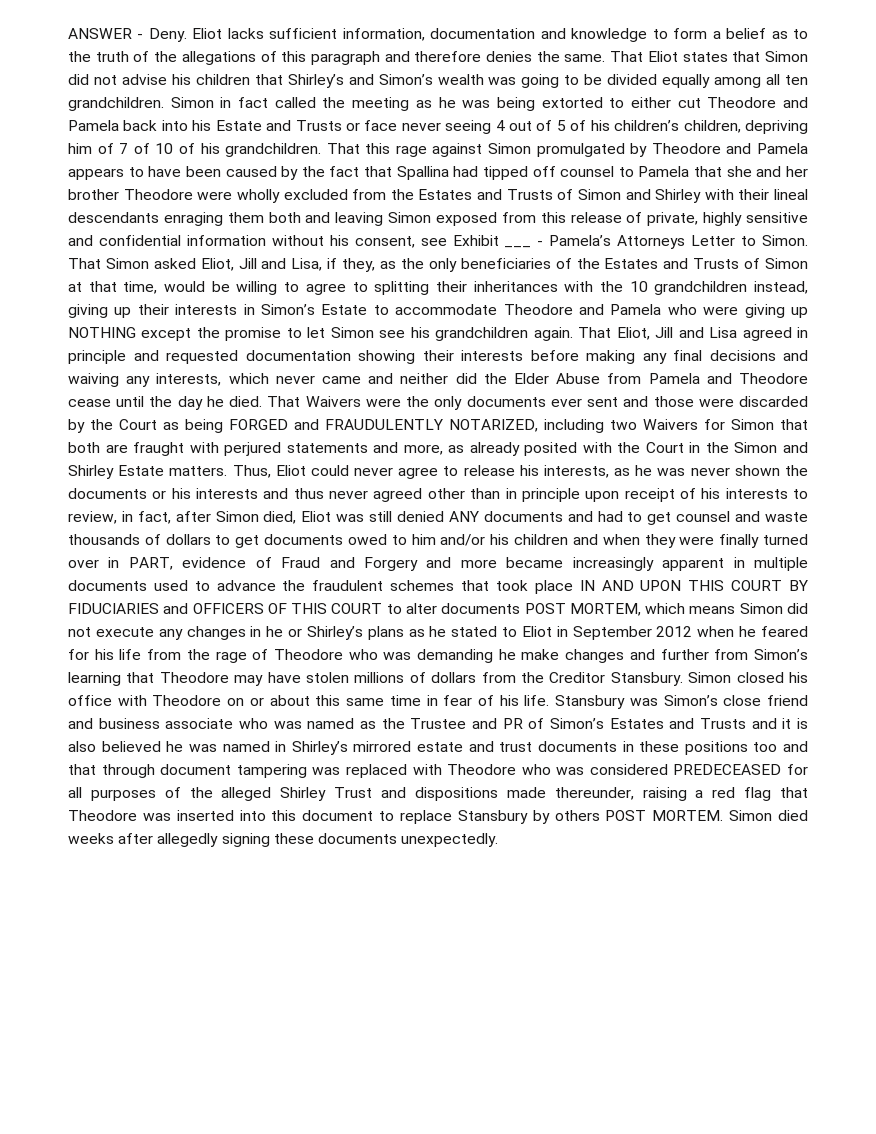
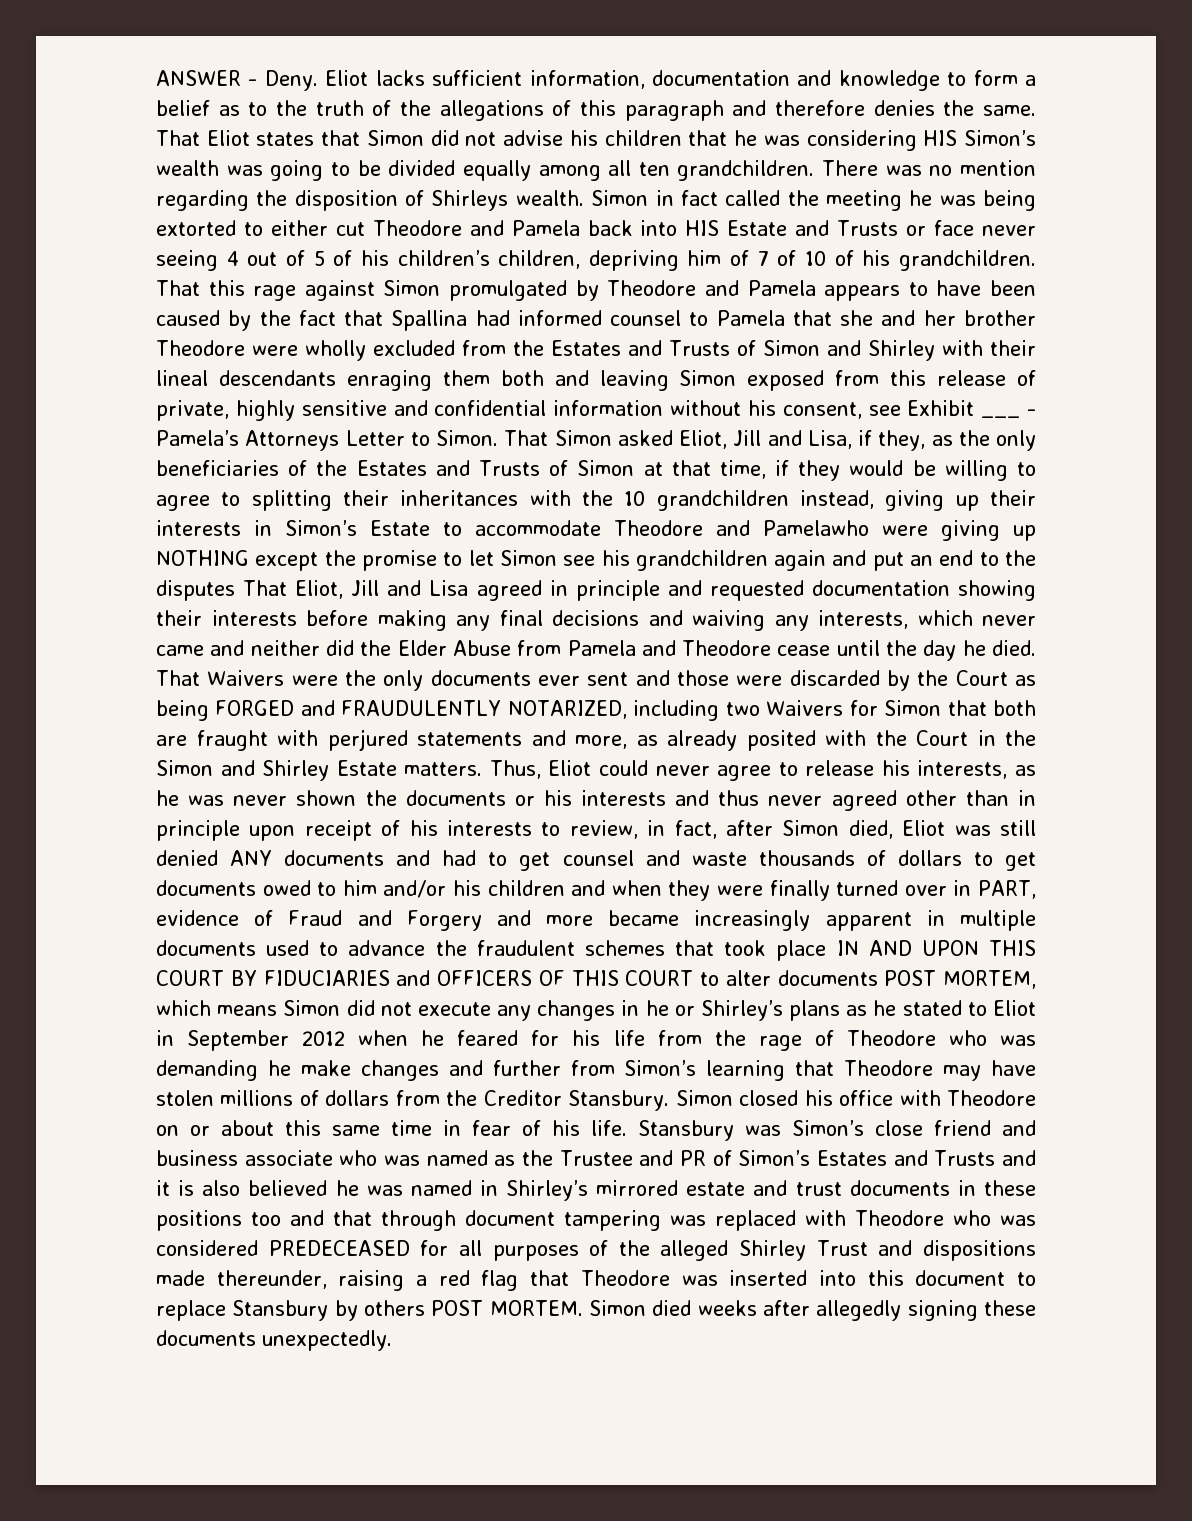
[287,74,374,88] Shirley’s and -> [734,130,958,151] he was considering HIS
(164, 104) none -> [822,160,1036,176] [156,190,584,211] There was no mention regarding the disposition of Shirleys wealth.
[415,100,432,108] as -> (902, 200) none
[192,120,212,131] his -> [685,220,720,236] HIS
[482,166,556,180] tipped off -> [517,310,602,326] informed
(158, 287) none -> [775,460,841,481] if they
[610,304,697,315] Pamela who -> [763,520,869,536] Pamelawho
[533,327,573,341] again. -> [774,550,1036,571] [156,580,235,601] again and put an end to the disputes

